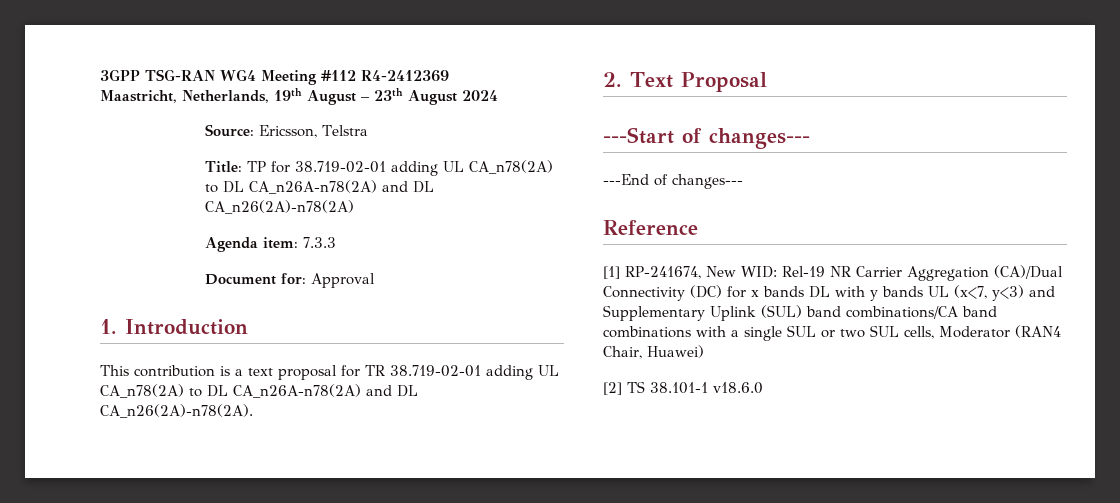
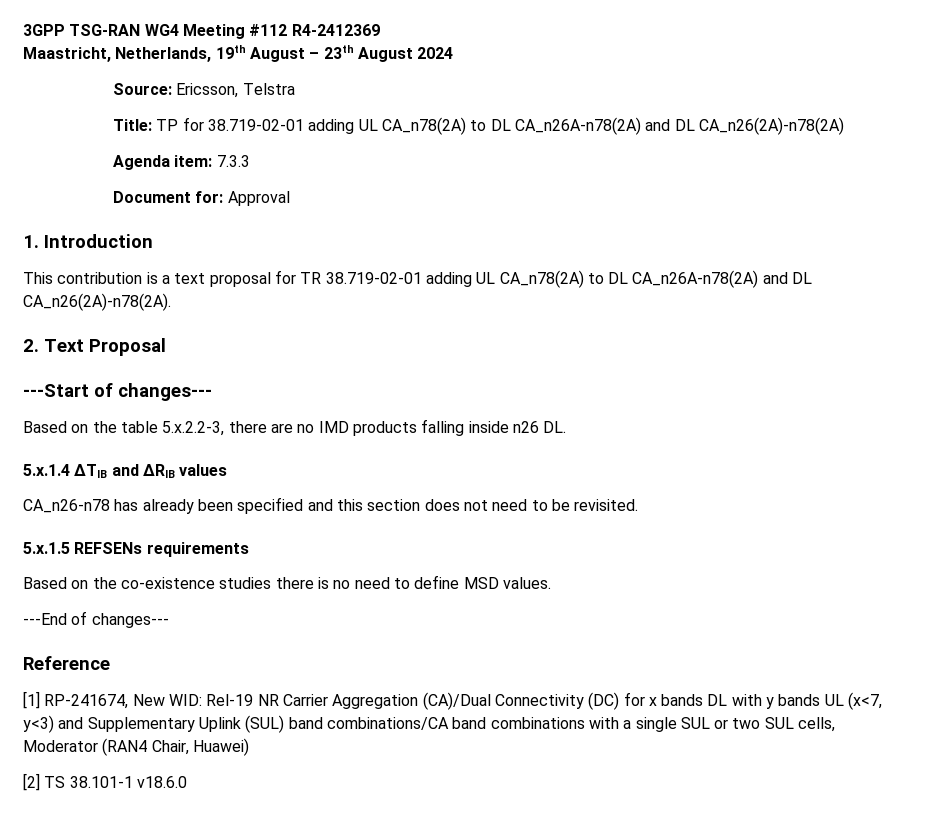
(810, 138) none -> [23,419,567,436] [23,464,228,478] [23,497,639,514] [23,542,249,557] [23,575,551,589] // Based on the table 5.x.2.2-3, there are no IMD products falling inside n26 DL. // 5.x.1.4 ∆TIB and ∆RIB values // CA_n26-n78 has already been specified and this section does not need to be revisited. // 5.x.1.5 REFSENs requirements // Based on the co-existence studies there is no need to define MSD values.

